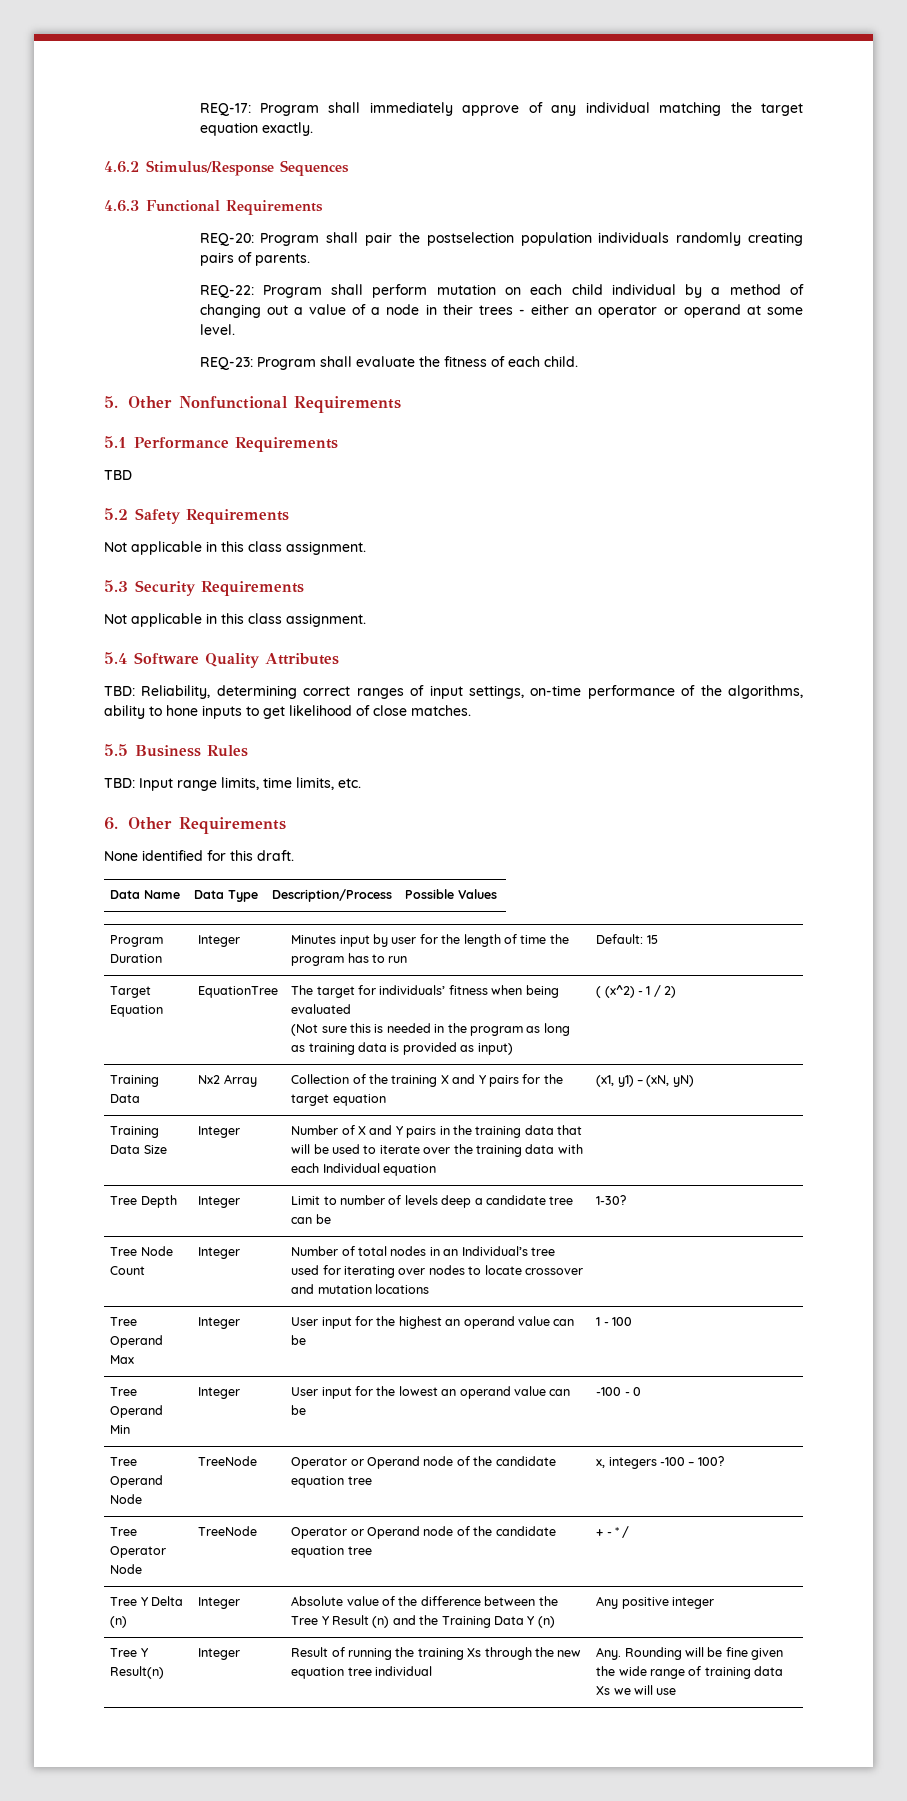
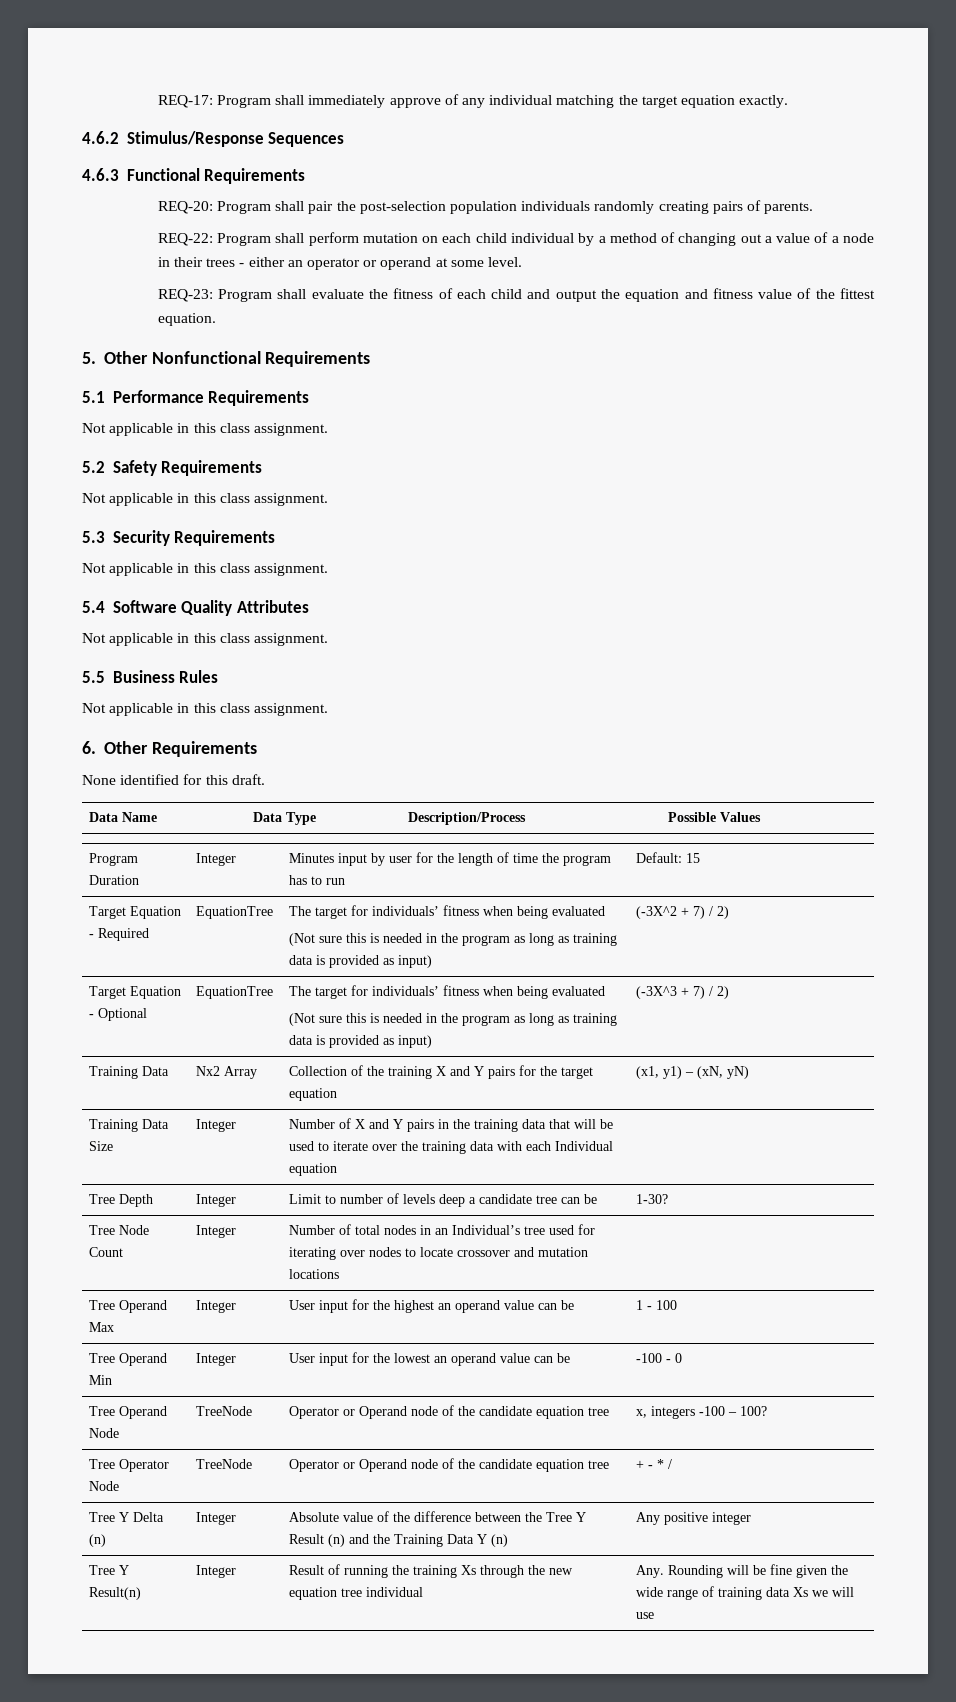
[426,232,514,246] postselection -> [359,201,446,214] post-selection
[543,356,578,367] child. -> [491,288,876,302] [157,313,216,326] child and output the equation and fitness value of the fittest equation.
[104,470,132,480] TBD -> [82,423,328,436] Not applicable in this class assignment.
[104,685,803,699] [104,705,471,719] [104,744,248,757] [104,777,361,791] TBD: Reliability, determining correct ranges of input settings, on-time performance of the algorithms, ability to hone inputs to get likelihood of close matches. // 5.5 Business Rules // TBD: Input range limits, time limits, etc. -> [82,633,328,646] [82,670,219,683] [82,703,328,716] Not applicable in this class assignment. // 5.5 Business Rules // Not applicable in this class assignment.
(164, 1011) none -> [89,928,150,941] - Required
[596,985,651,998] ( (x^2) - 1 -> [636,906,730,919] [89,986,182,999] [89,1008,148,1021] [196,986,274,999] [289,985,606,999] [289,1013,618,1026] [289,1035,433,1048] [636,986,706,999] (-3X^2 + 7) / 2) // Target Equation - Optional | EquationTree | The target for individuals’ fitness when being evaluated // (Not sure this is needed in the program as long as training data is provided as input) | (-3X^3 + 7)

